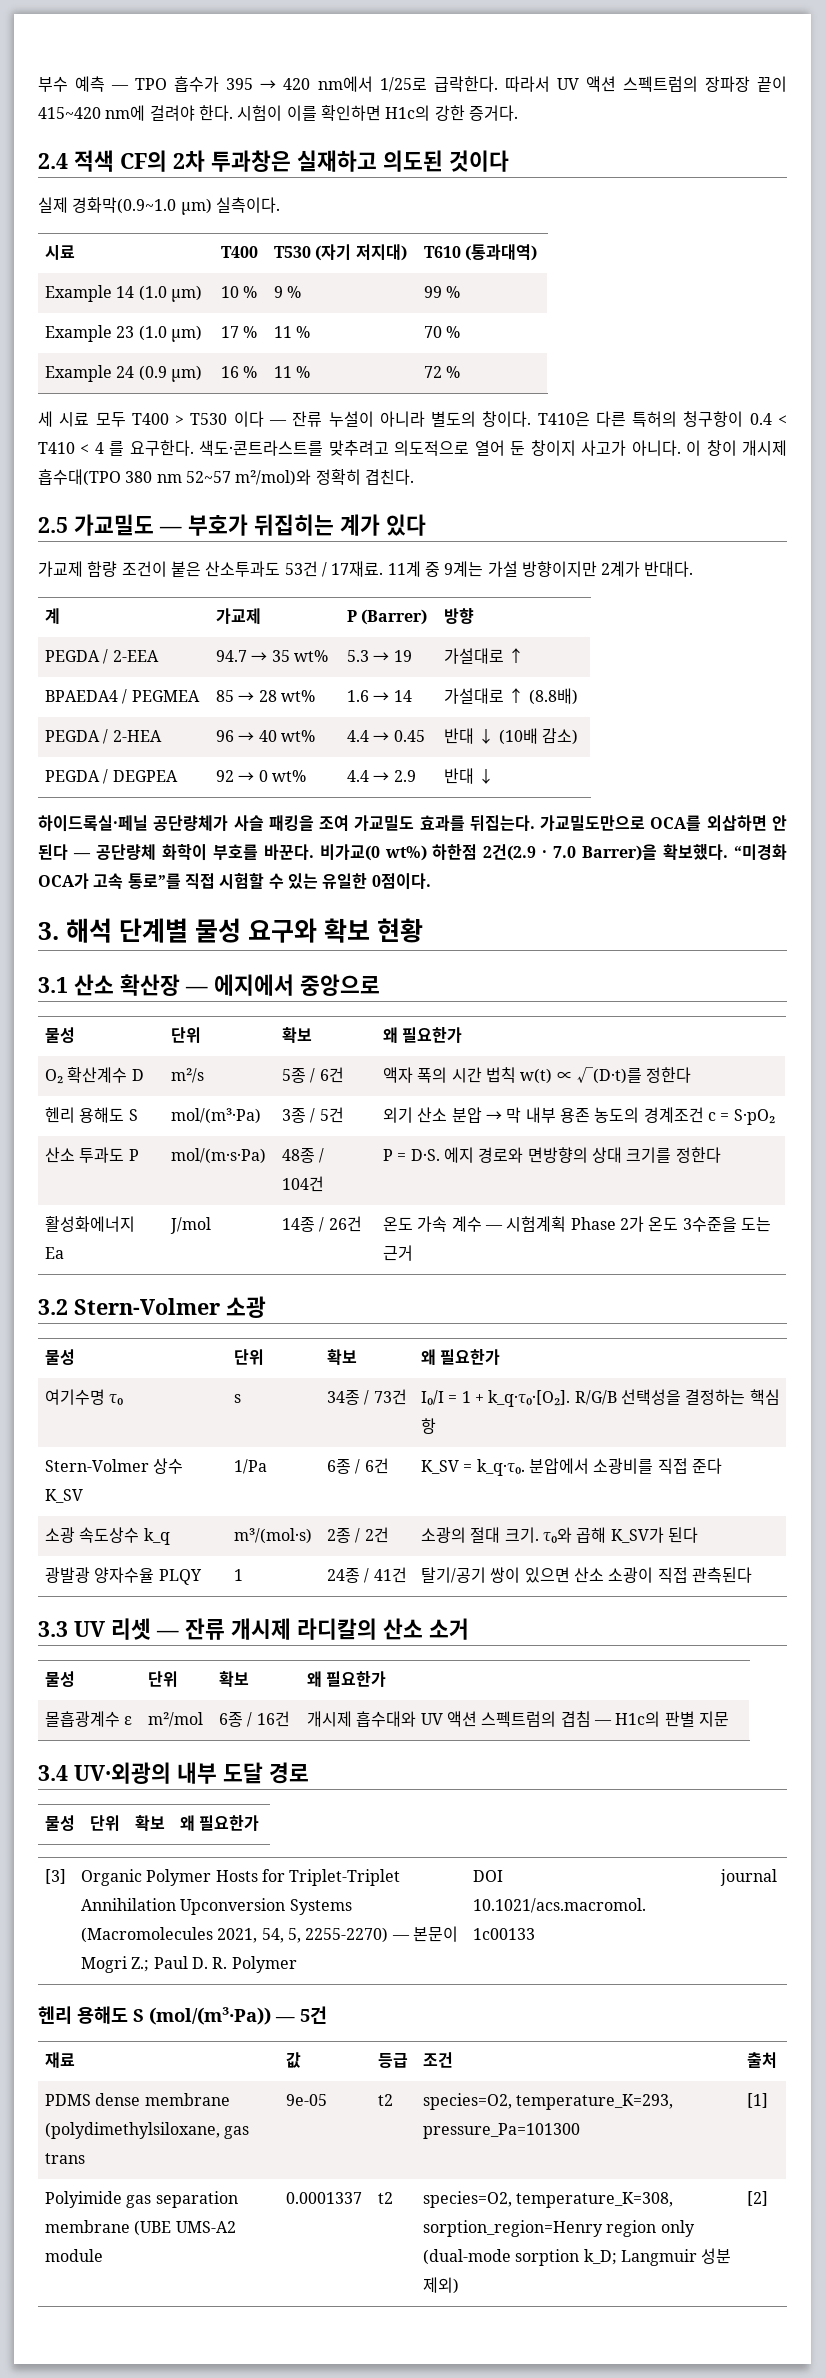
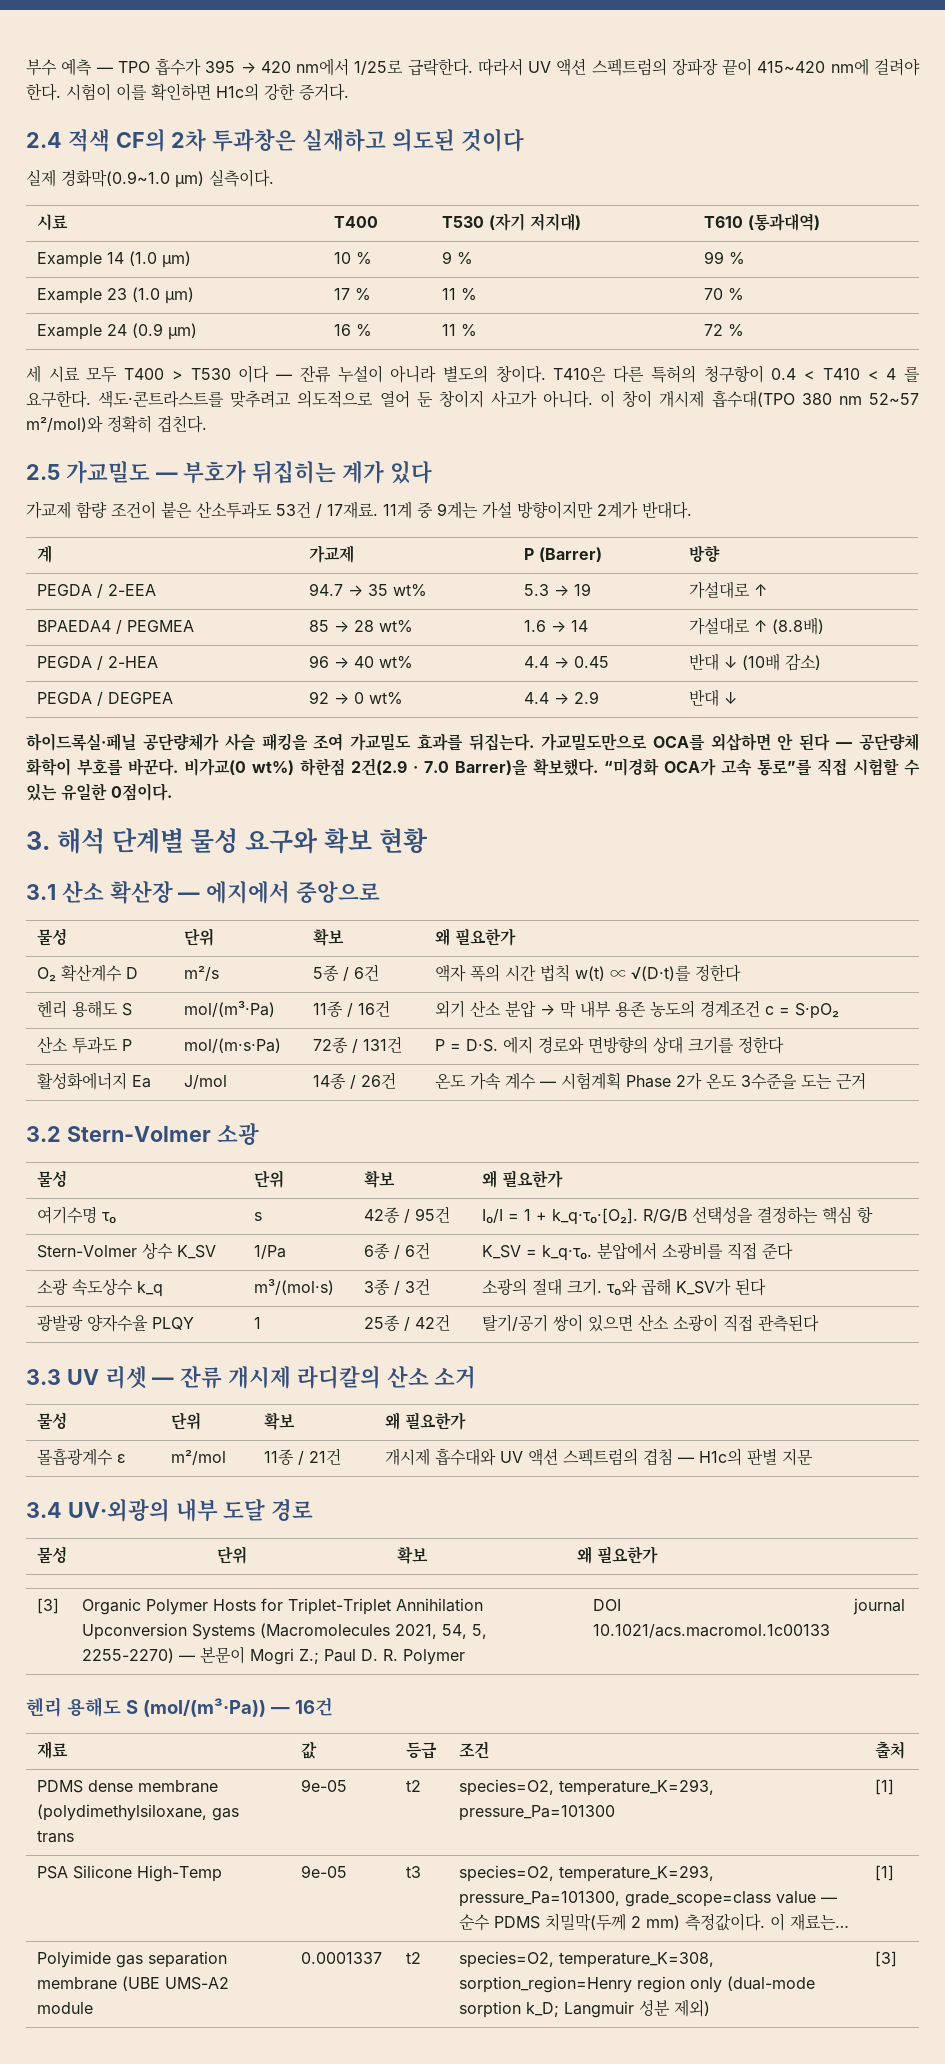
[282,1107,344,1123] 3종 / 5건 -> [313,1000,391,1017] 11종 / 16건
[282,1148,325,1163] [282,1176,325,1192] 48종 / 104건 -> [313,1036,403,1053] 72종 / 131건
[327,1389,407,1405] 34종 / 73건 -> [364,1206,451,1223] 42종 / 95건
[327,1527,389,1543] 2종 / 2건 -> [364,1278,431,1295] 3종 / 3건
[327,1567,407,1583] 24종 / 41건 -> [364,1314,451,1331] 25종 / 42건
[219,1711,290,1727] 6종 / 16건 -> [264,1448,342,1465] 11종 / 21건
[300,2006,327,2024] 5건 -> [294,1697,333,1716] 16건
(769, 2100) none -> [37,1865,223,1882] [301,1865,348,1878] [406,1866,422,1878] [459,1865,715,1882] [459,1891,838,1907] [459,1913,850,1931] [875,1865,895,1881] // PSA Silicone High-Temp | 9e-05 | t3 | species=O2, temperature_K=293, pressure_Pa=101300, grade_scope=class value — 순수 PDMS 치밀막(두께 2 mm) 측정값이다. 이 재료는… | [1]
[747,2191,769,2206] [2] -> [875,1951,898,1967] [3]

